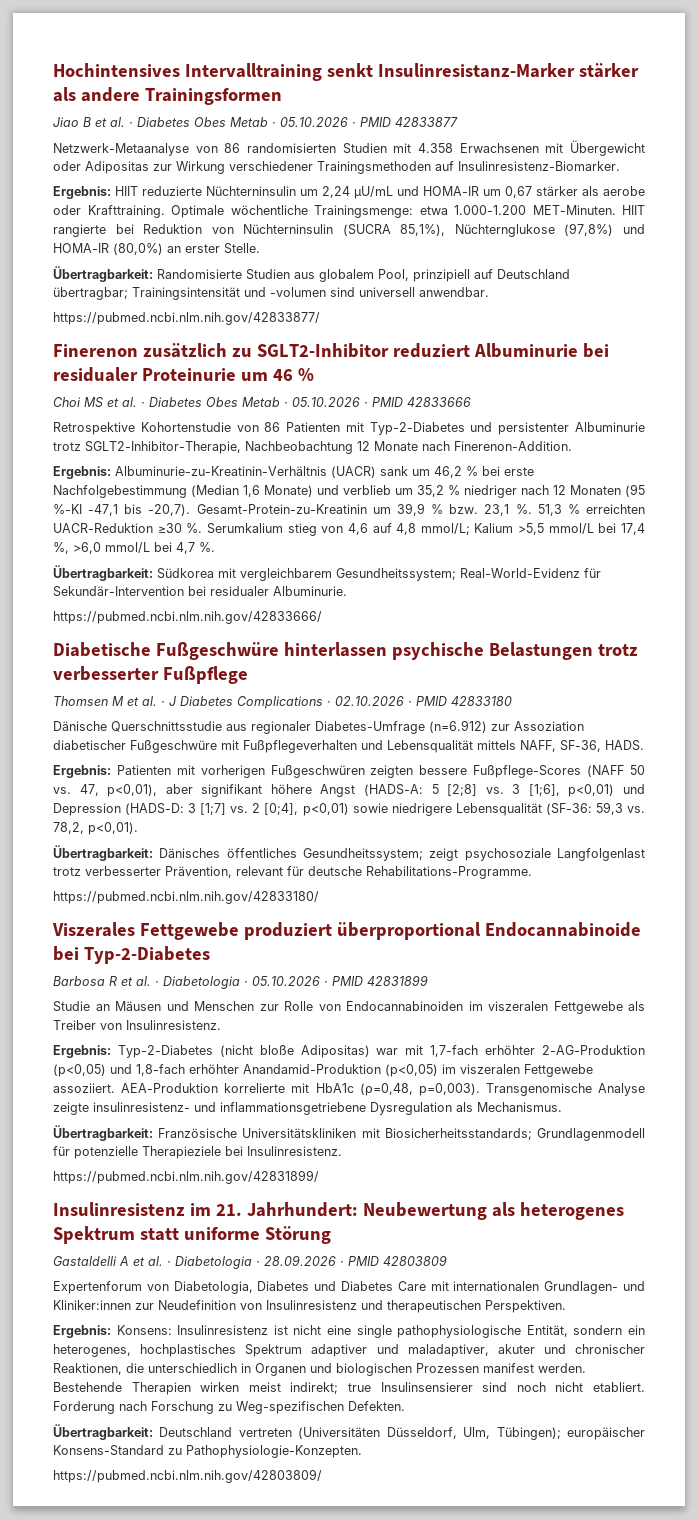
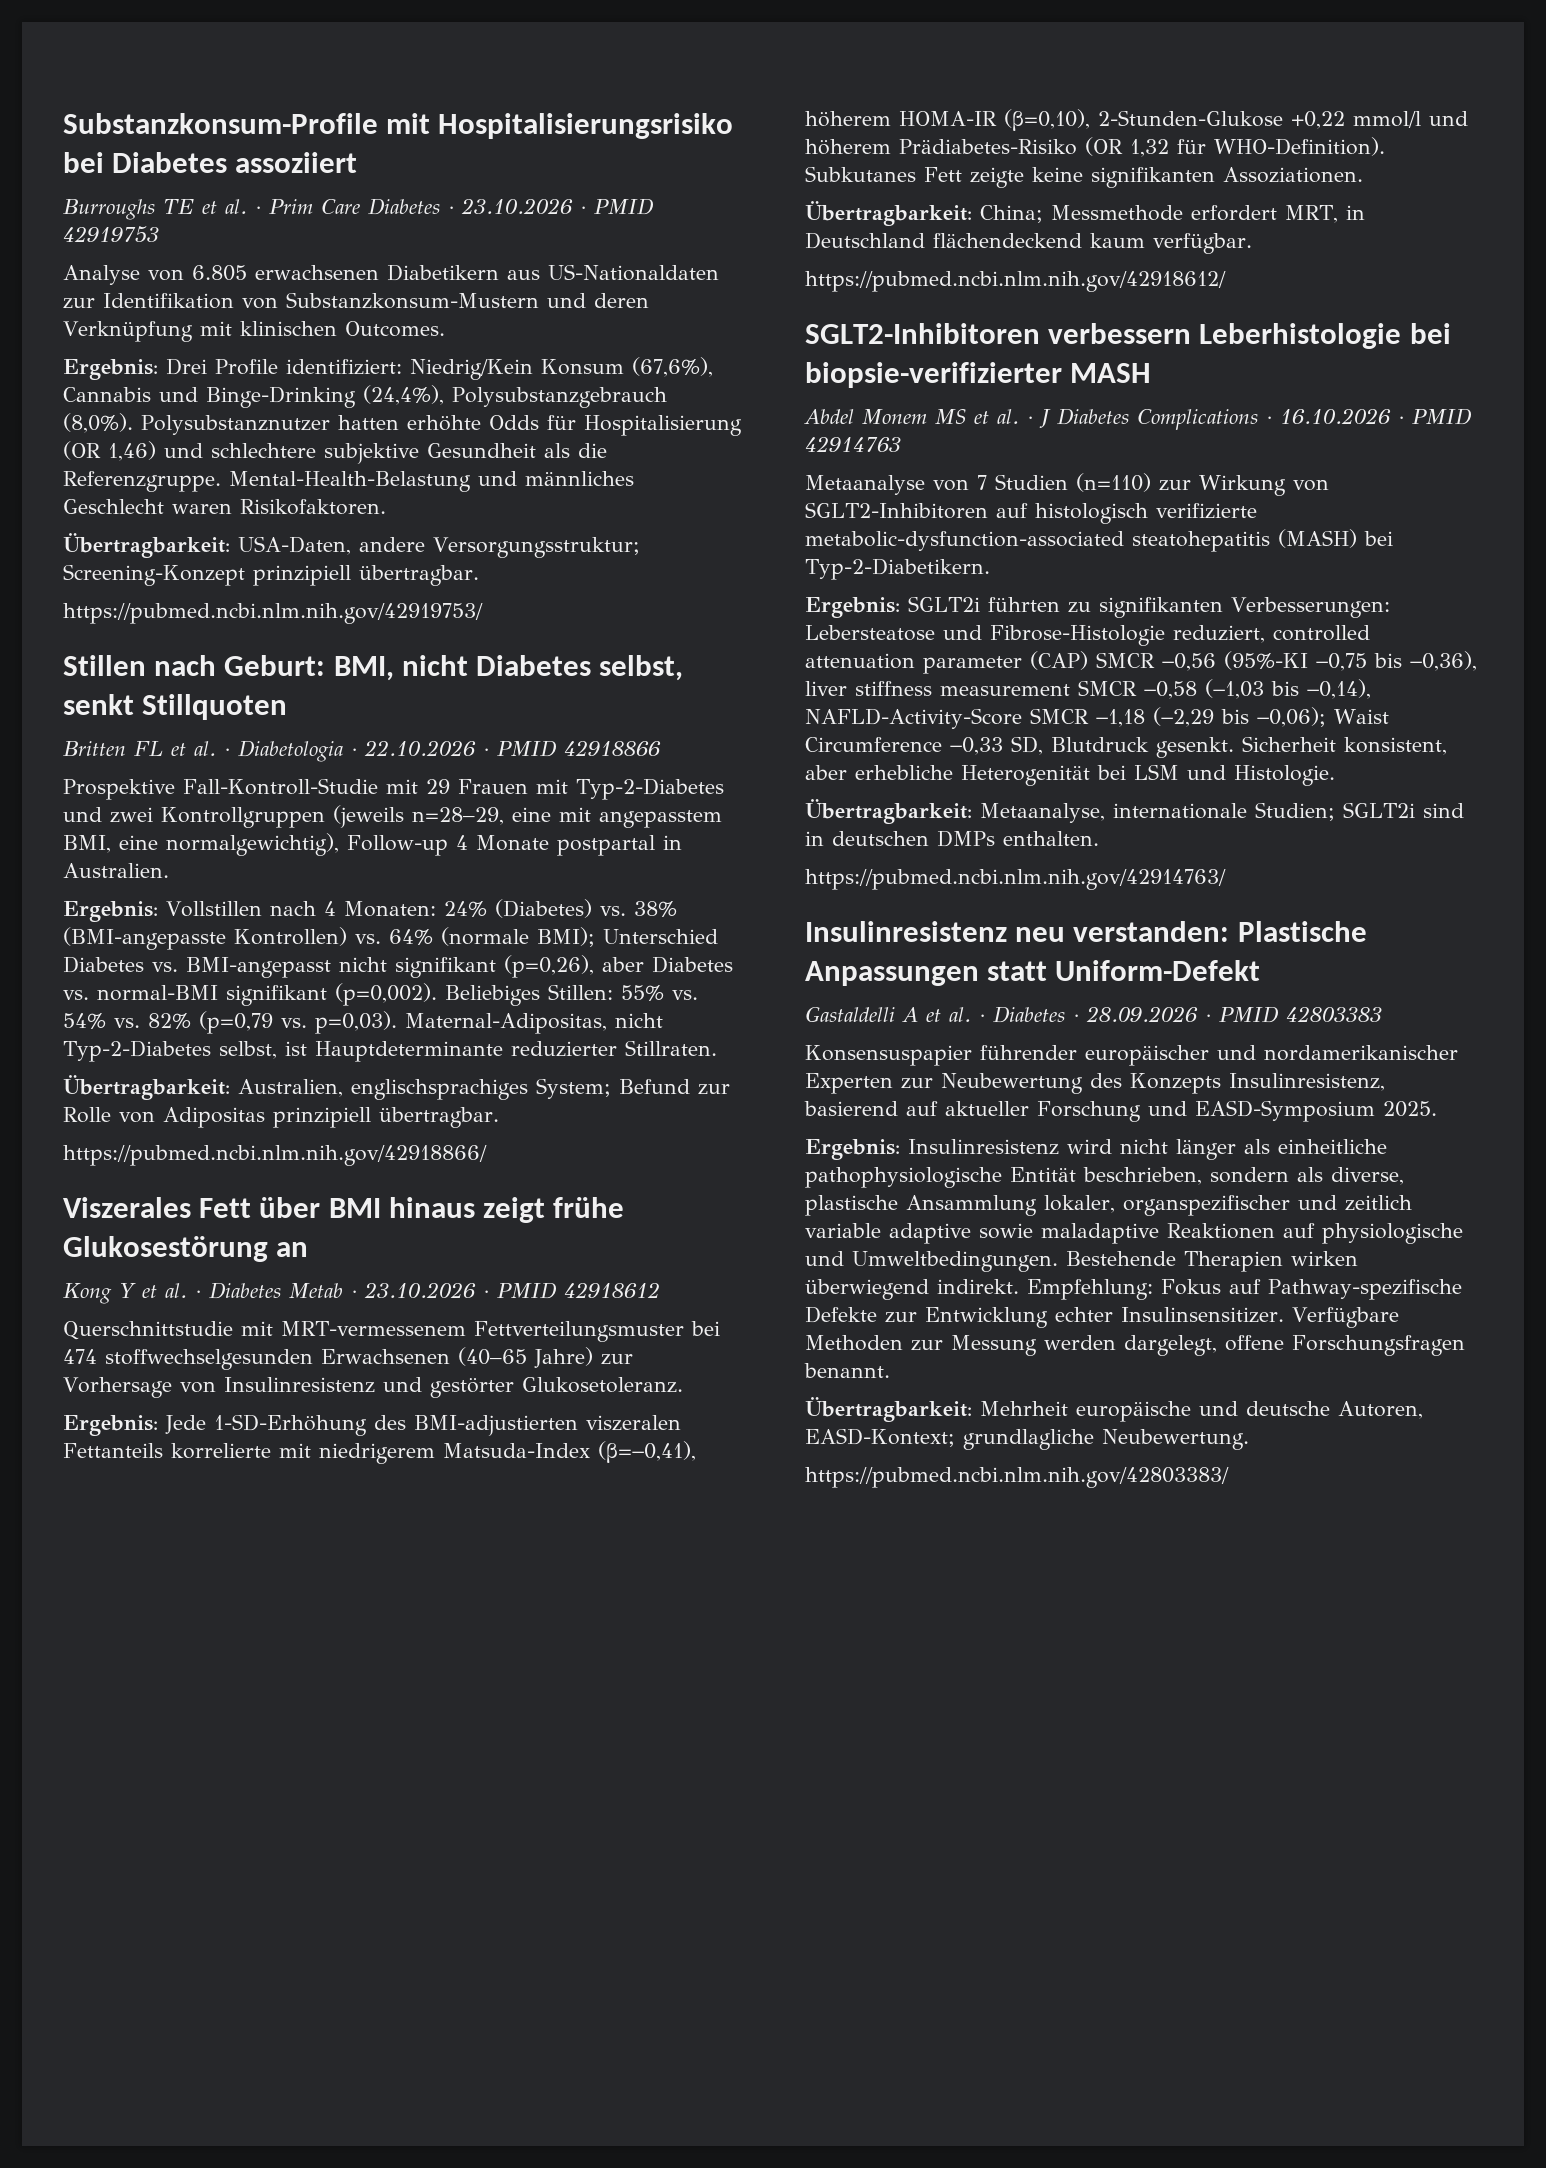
[53,63,639,81] [53,87,282,105] [53,117,458,127] [53,140,646,156] [53,161,620,174] [53,186,645,199] [53,205,645,218] [53,223,645,237] [53,243,260,255] [53,266,570,282] [53,287,489,300] [53,312,320,325] [53,343,609,358] [53,367,314,382] [53,397,471,408] [53,422,645,435] [53,441,572,454] [53,466,534,479] [53,484,645,498] [53,503,645,516] [53,523,646,536] [53,542,215,554] [53,565,601,581] [53,586,347,597] [53,611,322,624] [53,642,638,660] [53,666,248,684] [53,696,124,706] Hochintensives Intervalltraining senkt Insulinresistanz-Marker stärker als andere Trainingsformen // Jiao B et al. · Diabetes Obes Metab · 05.10.2026 · PMID 42833877 // Netzwerk-Metaanalyse von 86 randomisierten Studien mit 4.358 Erwachsenen mit Übergewicht oder Adipositas zur Wirkung verschiedener Trainingsmethoden auf Insulinresistenz-Biomarker. // Ergebnis: HIIT reduzierte Nüchterninsulin um 2,24 μU/mL und HOMA-IR um 0,67 stärker als aerobe oder Krafttraining. Optimale wöchentliche Trainingsmenge: etwa 1.000-1.200 MET-Minuten. HIIT rangierte bei Reduktion von Nüchterninsulin (SUCRA 85,1%), Nüchternglukose (97,8%) und HOMA-IR (80,0%) an erster Stelle. // Übertragbarkeit: Randomisierte Studien aus globalem Pool, prinzipiell auf Deutschland übertragbar; Trainingsintensität und -volumen sind universell anwendbar. // https://pubmed.ncbi.nlm.nih.gov/42833877/ // Finerenon zusätzlich zu SGLT2-Inhibitor reduziert Albuminurie bei residualer Proteinurie um 46 % // Choi MS et al. · Diabetes Obes Metab · 05.10.2026 · PMID 42833666 // Retrospektive Kohortenstudie von 86 Patienten mit Typ-2-Diabetes und persistenter Albuminurie trotz SGLT2-Inhibitor-Therapie, Nachbeobachtung 12 Monate nach Finerenon-Addition. // Ergebnis: Albuminurie-zu-Kreatinin-Verhältnis (UACR) sank um 46,2 % bei erste Nachfolgebestimmung (Median 1,6 Monate) und verblieb um 35,2 % niedriger nach 12 Monaten (95 %-KI -47,1 bis -20,7). Gesamt-Protein-zu-Kreatinin um 39,9 % bzw. 23,1 %. 51,3 % erreichten UACR-Reduktion ≥30 %. Serumkalium stieg von 4,6 auf 4,8 mmol/L; Kalium >5,5 mmol/L bei 17,4 %, >6,0 mmol/L bei 4,7 %. // Übertragbarkeit: Südkorea mit vergleichbarem Gesundheitssystem; Real-World-Evidenz für Sekundär-Intervention bei residualer Albuminurie. // https://pubmed.ncbi.nlm.nih.gov/42833666/ // Diabetische Fußgeschwüre hinterlassen psychische Belastungen trotz verbesserter Fußpflege // Thomsen M -> [63,113,734,139] [63,152,358,173] [63,198,654,220] [63,226,159,243] [63,264,719,285] [63,292,649,309] [63,321,445,342] [63,357,713,380] [63,385,667,408] [63,413,742,436] [63,441,607,464] [63,471,634,492] [63,499,386,515] [63,533,640,558] [63,564,479,586] [63,603,483,624] [63,655,684,681] [63,694,288,720] [63,740,661,762] [63,778,724,800] [63,805,722,828] [63,833,682,856] [63,863,169,878] [63,899,677,922] [63,927,718,950] [63,955,733,978] [63,983,698,1006] [63,1011,663,1034] [63,1040,717,1062] [63,1075,730,1100] [63,1107,499,1128] [63,1145,487,1166] [63,1197,625,1223] [63,1236,309,1262] [63,1282,660,1304] [63,1321,720,1342] [63,1347,633,1370] [63,1377,683,1398] [63,1414,681,1436] [63,1441,696,1464] [805,109,1468,131] [805,137,1385,157] [805,166,1363,188] [805,201,1365,226] [805,232,1252,254] [805,271,1226,292] [805,323,1451,349] [805,362,1152,388] [804,409,966,424] Substanzkonsum-Profile mit Hospitalisierungsrisiko bei Diabetes assoziiert // Burroughs TE et al. · Prim Care Diabetes · 23.10.2026 · PMID 42919753 // Analyse von 6.805 erwachsenen Diabetikern aus US-Nationaldaten zur Identifikation von Substanzkonsum-Mustern und deren Verknüpfung mit klinischen Outcomes. // Ergebnis: Drei Profile identifiziert: Niedrig/Kein Konsum (67,6%), Cannabis und Binge-Drinking (24,4%), Polysubstanzgebrauch (8,0%). Polysubstanznutzer hatten erhöhte Odds für Hospitalisierung (OR 1,46) und schlechtere subjektive Gesundheit als die Referenzgruppe. Mental-Health-Belastung und männliches Geschlecht waren Risikofaktoren. // Übertragbarkeit: USA-Daten, andere Versorgungsstruktur; Screening-Konzept prinzipiell übertragbar. // https://pubmed.ncbi.nlm.nih.gov/42919753/ // Stillen nach Geburt: BMI, nicht Diabetes selbst, senkt Stillquoten // Britten FL et al. · Diabetologia · 22.10.2026 · PMID 42918866 // Prospektive Fall-Kontroll-Studie mit 29 Frauen mit Typ-2-Diabetes und zwei Kontrollgruppen (jeweils n=28–29, eine mit angepasstem BMI, eine normalgewichtig), Follow-up 4 Monate postpartal in Australien. // Ergebnis: Vollstillen nach 4 Monaten: 24% (Diabetes) vs. 38% (BMI-angepasste Kontrollen) vs. 64% (normale BMI); Unterschied Diabetes vs. BMI-angepasst nicht signifikant (p=0,26), aber Diabetes vs. normal-BMI signifikant (p=0,002). Beliebiges Stillen: 55% vs. 54% vs. 82% (p=0,79 vs. p=0,03). Maternal-Adipositas, nicht Typ-2-Diabetes selbst, ist Hauptdeterminante reduzierter Stillraten. // Übertragbarkeit: Australien, englischsprachiges System; Befund zur Rolle von Adipositas prinzipiell übertragbar. // https://pubmed.ncbi.nlm.nih.gov/42918866/ // Viszerales Fett über BMI hinaus zeigt frühe Glukosestörung an // Kong Y et al. · Diabetes Metab · 23.10.2026 · PMID 42918612 // Querschnittstudie mit MRT-vermessenem Fettverteilungsmuster bei 474 stoffwechselgesunden Erwachsenen (40–65 Jahre) zur Vorhersage von Insulinresistenz und gestörter Glukosetoleranz. // Ergebnis: Jede 1-SD-Erhöhung des BMI-adjustierten viszeralen Fettanteils korrelierte mit niedrigerem Matsuda-Index (β=−0,41), höherem HOMA-IR (β=0,10), 2-Stunden-Glukose +0,22 mmol/l und höherem Prädiabetes-Risiko (OR 1,32 für WHO-Definition). Subkutanes Fett zeigte keine signifikanten Assoziationen. // Übertragbarkeit: China; Messmethode erfordert MRT, in Deutschland flächendeckend kaum verfügbar. // https://pubmed.ncbi.nlm.nih.gov/42918612/ // SGLT2-Inhibitoren verbessern Leberhistologie bei biopsie-verifizierter MASH // Abdel Monem MS
[335,696,512,706] [53,720,584,734] [53,740,644,753] [53,765,646,778] [53,784,645,797] [53,802,645,816] [53,822,138,835] [53,845,645,861] [53,866,532,879] [53,891,319,904] [52,922,641,940] [53,946,210,964] [53,975,428,989] [53,1001,645,1014] [53,1020,221,1030] [53,1045,646,1058] [53,1064,593,1077] [53,1083,645,1096] [53,1102,562,1115] [53,1125,645,1141] [53,1146,342,1159] [53,1170,319,1184] [53,1202,624,1220] [53,1226,331,1244] 02.10.2026 · PMID 42833180 // Dänische Querschnittsstudie aus regionaler Diabetes-Umfrage (n=6.912) zur Assoziation diabetischer Fußgeschwüre mit Fußpflegeverhalten und Lebensqualität mittels NAFF, SF-36, HADS. // Ergebnis: Patienten mit vorherigen Fußgeschwüren zeigten bessere Fußpflege-Scores (NAFF 50 vs. 47, p<0,01), aber signifikant höhere Angst (HADS-A: 5 [2;8] vs. 3 [1;6], p<0,01) und Depression (HADS-D: 3 [1;7] vs. 2 [0;4], p<0,01) sowie niedrigere Lebensqualität (SF-36: 59,3 vs. 78,2, p<0,01). // Übertragbarkeit: Dänisches öffentliches Gesundheitssystem; zeigt psychosoziale Langfolgenlast trotz verbesserter Prävention, relevant für deutsche Rehabilitations-Programme. // https://pubmed.ncbi.nlm.nih.gov/42833180/ // Viszerales Fettgewebe produziert überproportional Endocannabinoide bei Typ-2-Diabetes // Barbosa R et al. · Diabetologia · 05.10.2026 · PMID 42831899 // Studie an Mäusen und Menschen zur Rolle von Endocannabinoiden im viszeralen Fettgewebe als Treiber von Insulinresistenz. // Ergebnis: Typ-2-Diabetes (nicht bloße Adipositas) war mit 1,7-fach erhöhter 2-AG-Produktion (p<0,05) und 1,8-fach erhöhter Anandamid-Produktion (p<0,05) im viszeralen Fettgewebe assoziiert. AEA-Produktion korrelierte mit HbA1c (ρ=0,48, p=0,003). Transgenomische Analyse zeigte insulinresistenz- und inflammationsgetriebene Dysregulation als Mechanismus. // Übertragbarkeit: Französische Universitätskliniken mit Biosicherheitsstandards; Grundlagenmodell für potenzielle Therapieziele bei Insulinresistenz. // https://pubmed.ncbi.nlm.nih.gov/42831899/ // Insulinresistenz im 21. Jahrhundert: Neubewertung als heterogenes Spektrum statt uniforme Störung -> [1280,408,1472,425] [805,436,901,452] [805,473,1329,496] [805,502,1257,524] [805,529,1393,552] [805,558,990,580] [805,596,1390,618] [805,625,1370,646] [805,651,1477,674] [805,679,1371,699] [805,707,1389,729] [805,736,1447,758] [805,764,1335,786] [805,799,1464,824] [805,830,1099,847] [805,869,1226,890] [805,921,1367,942] [805,960,1261,986] 16.10.2026 · PMID 42914763 // Metaanalyse von 7 Studien (n=110) zur Wirkung von SGLT2-Inhibitoren auf histologisch verifizierte metabolic-dysfunction-associated steatohepatitis (MASH) bei Typ-2-Diabetikern. // Ergebnis: SGLT2i führten zu signifikanten Verbesserungen: Lebersteatose und Fibrose-Histologie reduziert, controlled attenuation parameter (CAP) SMCR −0,56 (95%-KI −0,75 bis −0,36), liver stiffness measurement SMCR −0,58 (−1,03 bis −0,14), NAFLD-Activity-Score SMCR −1,18 (−2,29 bis −0,06); Waist Circumference −0,33 SD, Blutdruck gesenkt. Sicherheit konsistent, aber erhebliche Heterogenität bei LSM und Histologie. // Übertragbarkeit: Metaanalyse, internationale Studien; SGLT2i sind in deutschen DMPs enthalten. // https://pubmed.ncbi.nlm.nih.gov/42914763/ // Insulinresistenz neu verstanden: Plastische Anpassungen statt Uniform-Defekt
[175,1256,252,1269] Diabetologia -> [993,1006,1065,1023] Diabetes
[383,1255,447,1266] [53,1281,645,1294] [53,1300,566,1313] [53,1325,646,1338] [53,1344,645,1357] [53,1363,586,1376] [53,1382,646,1395] [53,1401,405,1414] [53,1424,645,1440] [53,1445,362,1458] [53,1469,322,1483] 42803809 // Expertenforum von Diabetologia, Diabetes und Diabetes Care mit internationalen Grundlagen- und Kliniker:innen zur Neudefinition von Insulinresistenz und therapeutischen Perspektiven. // Ergebnis: Konsens: Insulinresistenz ist nicht eine single pathophysiologische Entität, sondern ein heterogenes, hochplastisches Spektrum adaptiver und maladaptiver, akuter und chronischer Reaktionen, die unterschiedlich in Organen und biologischen Prozessen manifest werden. Bestehende Therapien wirken meist indirekt; true Insulinsensierer sind noch nicht etabliert. Forderung nach Forschung zu Weg-spezifischen Defekten. // Übertragbarkeit: Deutschland vertreten (Universitäten Düsseldorf, Ulm, Tübingen); europäischer Konsens-Standard zu Pathophysiologie-Konzepten. // https://pubmed.ncbi.nlm.nih.gov/42803809/ -> [1286,1006,1382,1022] [805,1045,1458,1066] [805,1073,1385,1094] [804,1100,1437,1122] [805,1139,1387,1160] [805,1167,1404,1188] [805,1195,1412,1216] [805,1223,1463,1244] [805,1251,1358,1272] [805,1279,1462,1300] [805,1306,1399,1328] [805,1335,1465,1356] [804,1363,890,1378] [805,1397,1423,1422] [805,1428,1249,1450] [805,1467,1229,1488] 42803383 // Konsensuspapier führender europäischer und nordamerikanischer Experten zur Neubewertung des Konzepts Insulinresistenz, basierend auf aktueller Forschung und EASD-Symposium 2025. // Ergebnis: Insulinresistenz wird nicht länger als einheitliche pathophysiologische Entität beschrieben, sondern als diverse, plastische Ansammlung lokaler, organspezifischer und zeitlich variable adaptive sowie maladaptive Reaktionen auf physiologische und Umweltbedingungen. Bestehende Therapien wirken überwiegend indirekt. Empfehlung: Fokus auf Pathway-spezifische Defekte zur Entwicklung echter Insulinsensitizer. Verfügbare Methoden zur Messung werden dargelegt, offene Forschungsfragen benannt. // Übertragbarkeit: Mehrheit europäische und deutsche Autoren, EASD-Kontext; grundlagliche Neubewertung. // https://pubmed.ncbi.nlm.nih.gov/42803383/

